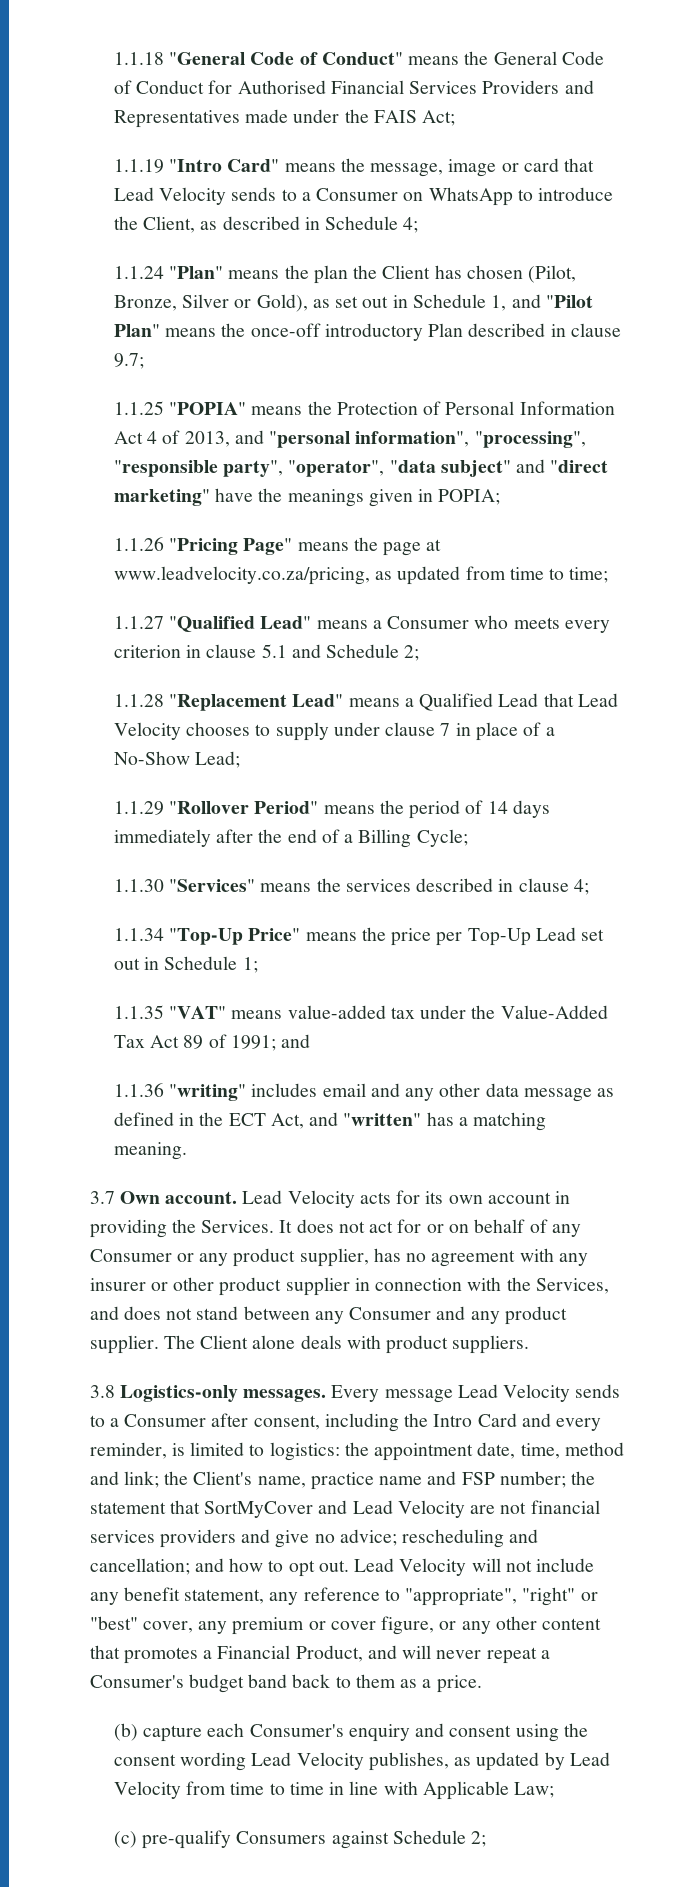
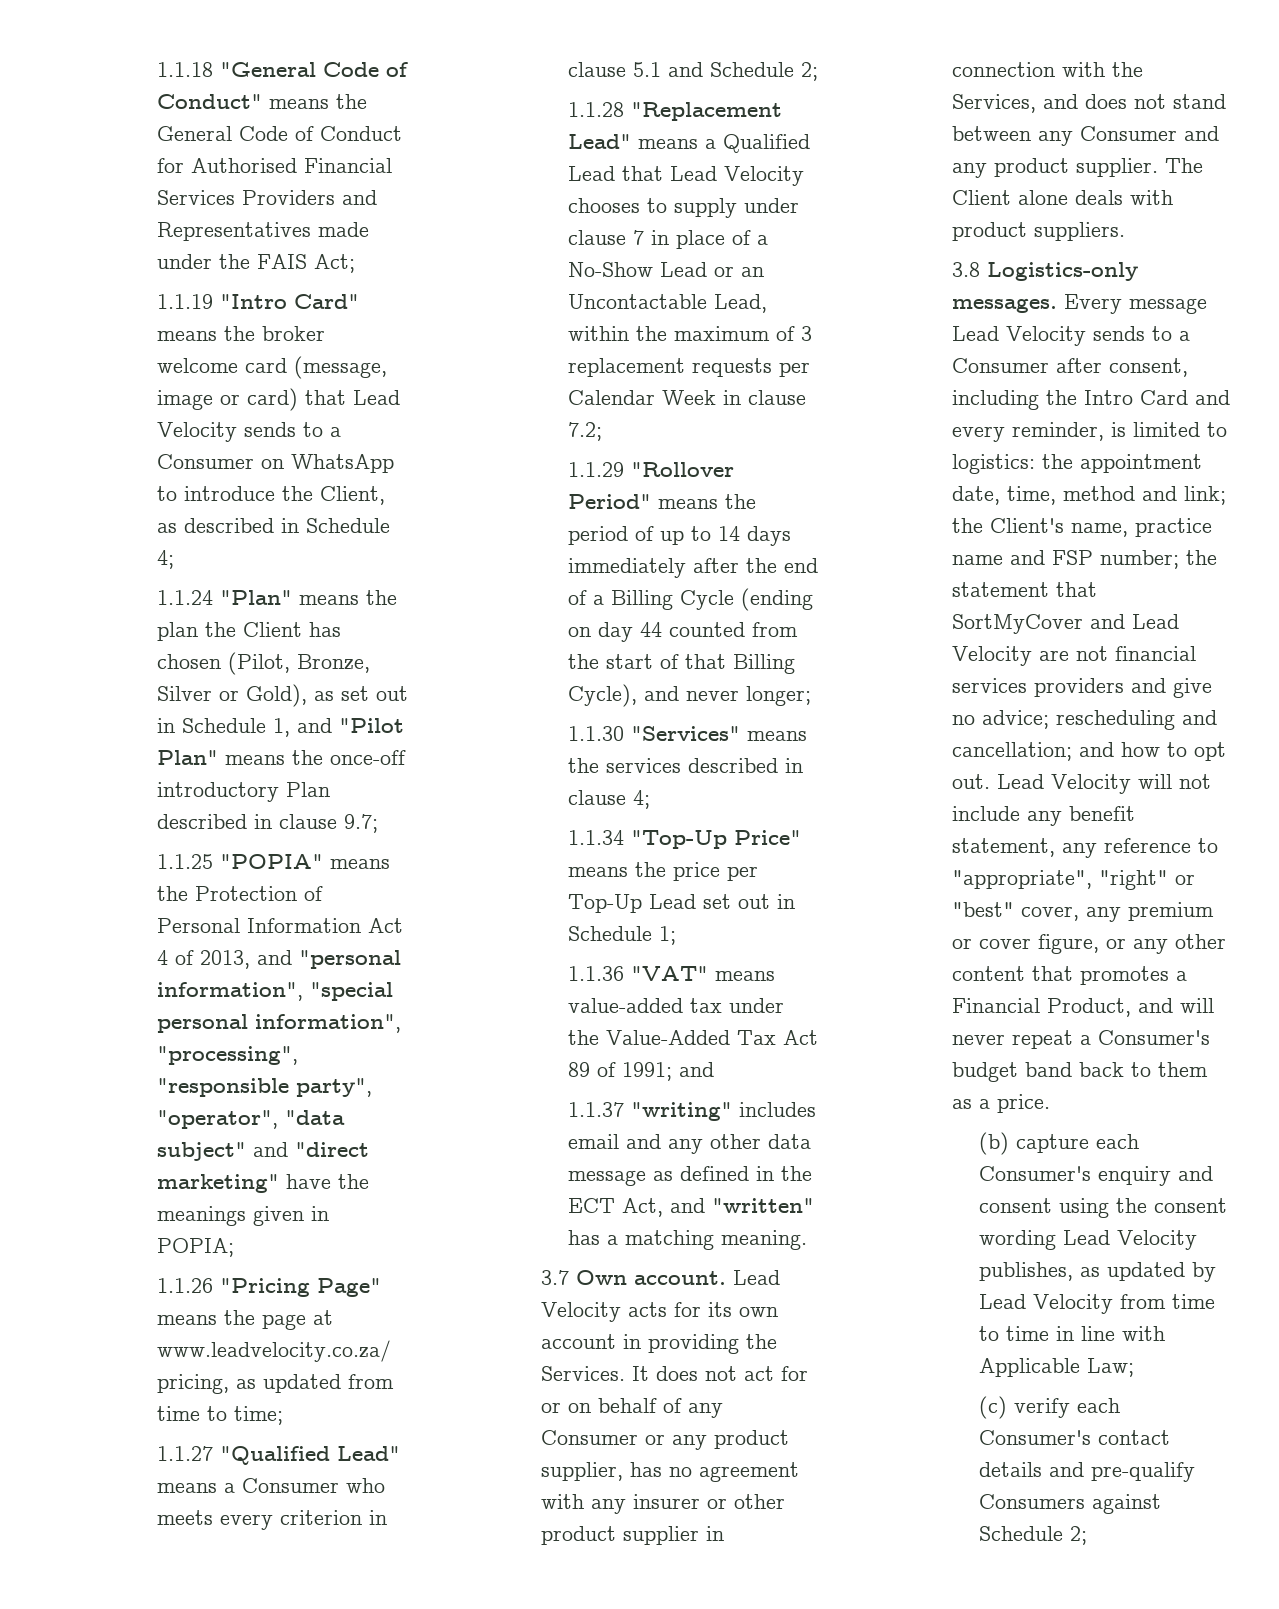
[370,163,444,177] message, -> [261,326,325,341] [156,356,387,379] broker welcome card (message,
[523,158,559,172] card -> [246,388,298,411] card)
(470, 439) none -> [309,982,393,1001] [156,1014,401,1033] "special personal information",
[195,751,241,768] Lead; -> [659,262,764,277] [567,294,767,313] [567,326,812,341] [567,358,810,377] [567,390,806,405] [567,422,602,441] Lead or an Uncontactable Lead, within the maximum of 3 replacement requests per Calendar Week in clause 7.2;
(484, 807) none -> [659,526,711,545] up to
[416,829,468,847] Cycle; -> [679,588,813,611] [567,622,798,642] [567,654,795,674] [567,684,811,707] Cycle (ending on day 44 counted from the start of that Billing Cycle), and never longer;
[113,1005,164,1019] 1.1.35 -> [567,966,624,981] 1.1.36
[113,1083,164,1097] 1.1.36 -> [567,1102,624,1117] 1.1.37
(137, 1839) none -> [1013,1398,1120,1418] [978,1430,1170,1445] [978,1462,1084,1477] verify each Consumer's contact details and

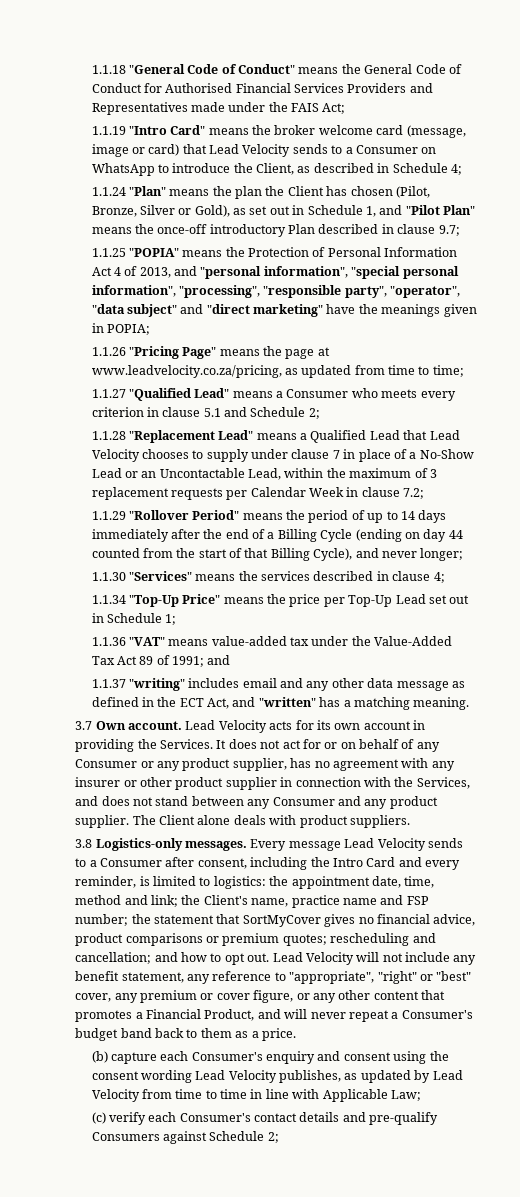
[1089,614,1179,629] [951,646,1196,666] [951,678,1212,698] [951,710,1049,729] and Lead Velocity are not financial services providers and give no advice; -> [324,914,476,927] [75,933,327,946] gives no financial advice, product comparisons or premium quotes;

